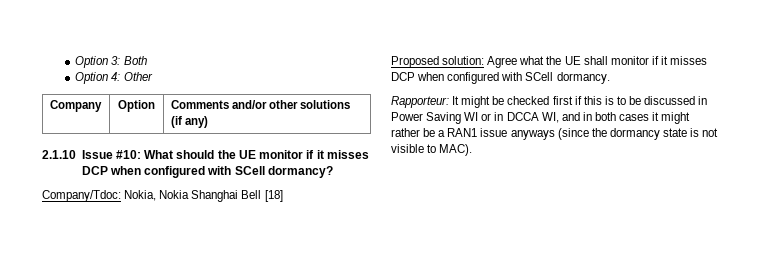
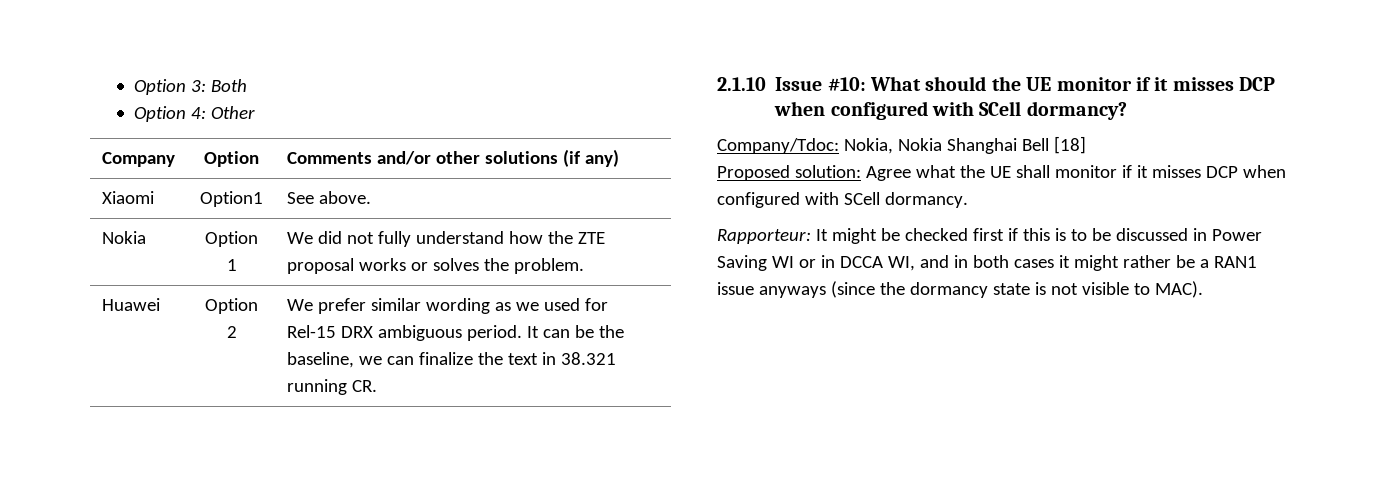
(209, 122) none -> [101,191,154,204] [200,191,263,207] [286,191,371,204] [101,231,146,244] [205,231,258,247] [226,259,237,271] [286,231,605,247] [286,258,584,274] [101,298,160,311] [205,298,258,314] [226,326,237,338] [286,298,608,314] [286,325,624,341] [286,352,616,368] [286,379,377,395] // Xiaomi | Option1 | See above. // Nokia | Option 1 | We did not fully understand how the ZTE proposal works or solves the problem. // Huawei | Option 2 | We prefer similar wording as we used for Rel-15 DRX ambiguous period. It can be the baseline, we can finalize the text in 38.321 running CR.

